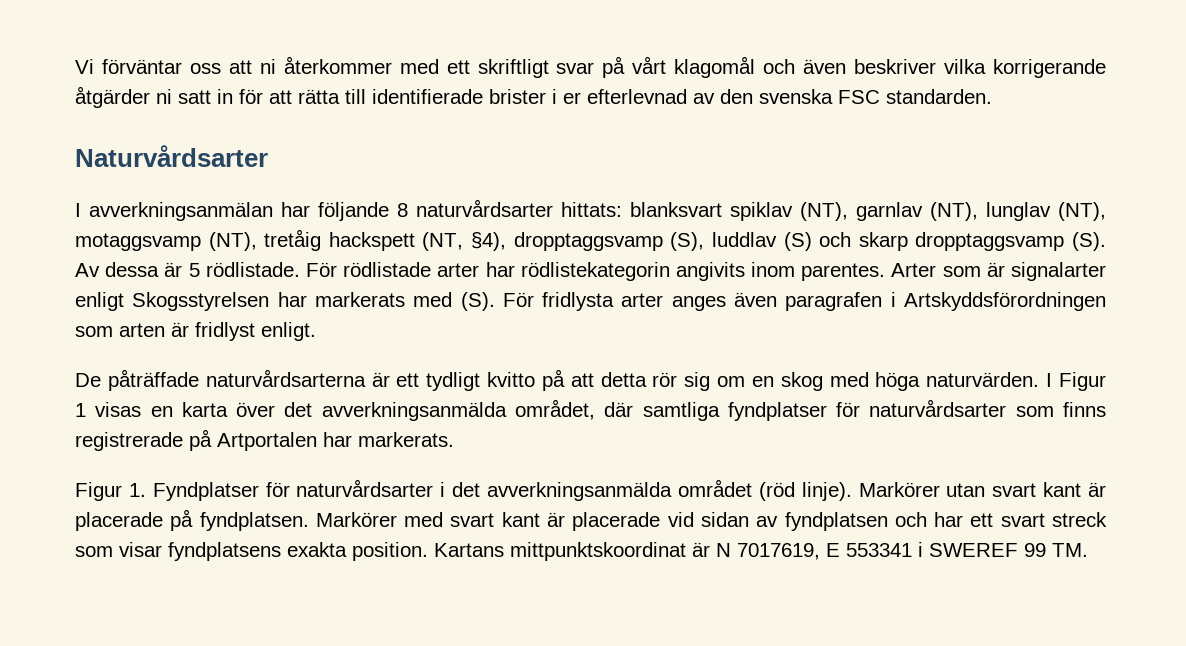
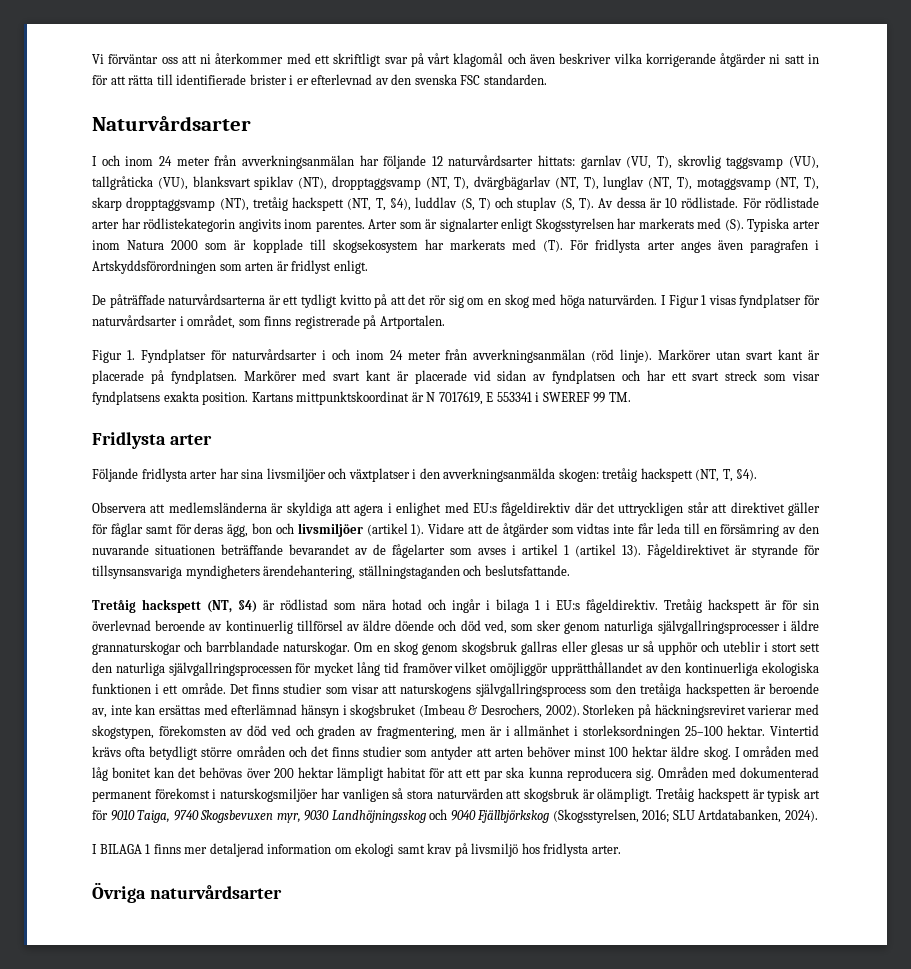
(81, 210) none -> [101,155,237,166] och inom 24 meter från
[397,203,408,217] 8 -> [431,156,443,166] 12
[630,202,1106,221] [75,229,1107,251] blanksvart spiklav (NT), garnlav (NT), lunglav (NT), motaggsvamp (NT), tretåig hackspett (NT, §4), dropptaggsvamp (S), luddlav (S) och skarp dropptaggsvamp (S). -> [580,155,819,169] [92,176,819,190] [92,197,594,211] garnlav (VU, T), skrovlig taggsvamp (VU), tallgråticka (VU), blanksvart spiklav (NT), dropptaggsvamp (NT, T), dvärgbägarlav (NT, T), lunglav (NT, T), motaggsvamp (NT, T), skarp dropptaggsvamp (NT), tretåig hackspett (NT, T, §4), luddlav (S, T) och stuplav (S, T).
[188,263,200,277] 5 -> [665,198,678,208] 10
(495, 301) none -> [747,218,820,232] [92,239,564,253] Typiska arter inom Natura 2000 som är kopplade till skogsekosystem har markerats med (T).
[600,372,647,387] detta -> [408,294,427,305] det
[150,399,720,421] en karta över det avverkningsanmälda området, där samtliga -> (736, 300) none
(1007, 408) none -> [179,315,236,329] i området,
[217,432,454,451] Artportalen har markerats. -> [379,315,445,329] Artportalen.
[452,479,752,501] det avverkningsanmälda området -> [331,349,586,363] och inom 24 meter från avverkningsanmälan
(1088, 550) none -> [92,432,212,449] [92,468,758,482] [92,502,821,516] [92,523,820,537] [92,544,820,558] [92,565,570,579] [92,599,819,613] [92,620,819,634] [92,641,820,655] [92,662,820,676] [92,683,819,697] [92,704,819,718] [92,725,819,739] [92,746,819,760] [92,767,820,781] [92,788,821,802] [92,809,818,823] [92,843,621,857] [92,882,282,903] // Fridlysta arter // Följande fridlysta arter har sina livsmiljöer och växtplatser i den avverkningsanmälda skogen: tretåig hackspett (NT, T, §4). // Observera att medlemsländerna är skyldiga att agera i enlighet med EU:s fågeldirektiv där det uttryckligen står att direktivet gäller för fåglar samt för deras ägg, bon och livsmiljöer (artikel 1). Vidare att de åtgärder som vidtas inte får leda till en försämring av den nuvarande situationen beträffande bevarandet av de fågelarter som avses i artikel 1 (artikel 13). Fågeldirektivet är styrande för tillsynsansvariga myndigheters ärendehantering, ställningstaganden och beslutsfattande. // Tretåig hackspett (NT, §4) är rödlistad som nära hotad och ingår i bilaga 1 i EU:s fågeldirektiv. Tretåig hackspett är för sin överlevnad beroende av kontinuerlig tillförsel av äldre döende och död ved, som sker genom naturliga självgallringsprocesser i äldre grannaturskogar och barrblandade naturskogar. Om en skog genom skogsbruk gallras eller glesas ur så upphör och uteblir i stort sett den naturliga självgallringsprocessen för mycket lång tid framöver vilket omöjliggör upprätthållandet av den kontinuerliga ekologiska funktionen i ett område. Det finns studier som visar att naturskogens självgallringsprocess som den tretåiga hackspetten är beroende av, inte kan ersättas med efterlämnad hänsyn i skogsbruket (Imbeau & Desrochers, 2002). Storleken på häckningsreviret varierar med skogstypen, förekomsten av död ved och graden av fragmentering, men är i allmänhet i storleksordningen 25–100 hektar. Vintertid krävs ofta betydligt större områden och det finns studier som antyder att arten behöver minst 100 hektar äldre skog. I områden med låg bonitet kan det behövas över 200 hektar lämpligt habitat för att ett par ska kunna reproducera sig. Områden med dokumenterad permanent förekomst i naturskogsmiljöer har vanligen så stora naturvärden att skogsbruk är olämpligt. Tretåig hackspett är typisk art för 9010 Taiga, 9740 Skogsbevuxen myr, 9030 Landhöjningsskog och 9040 Fjällbjörkskog (Skogsstyrelsen, 2016; SLU Artdatabanken, 2024). // I BILAGA 1 finns mer detaljerad information om ekologi samt krav på livsmiljö hos fridlysta arter. // Övriga naturvårdsarter

